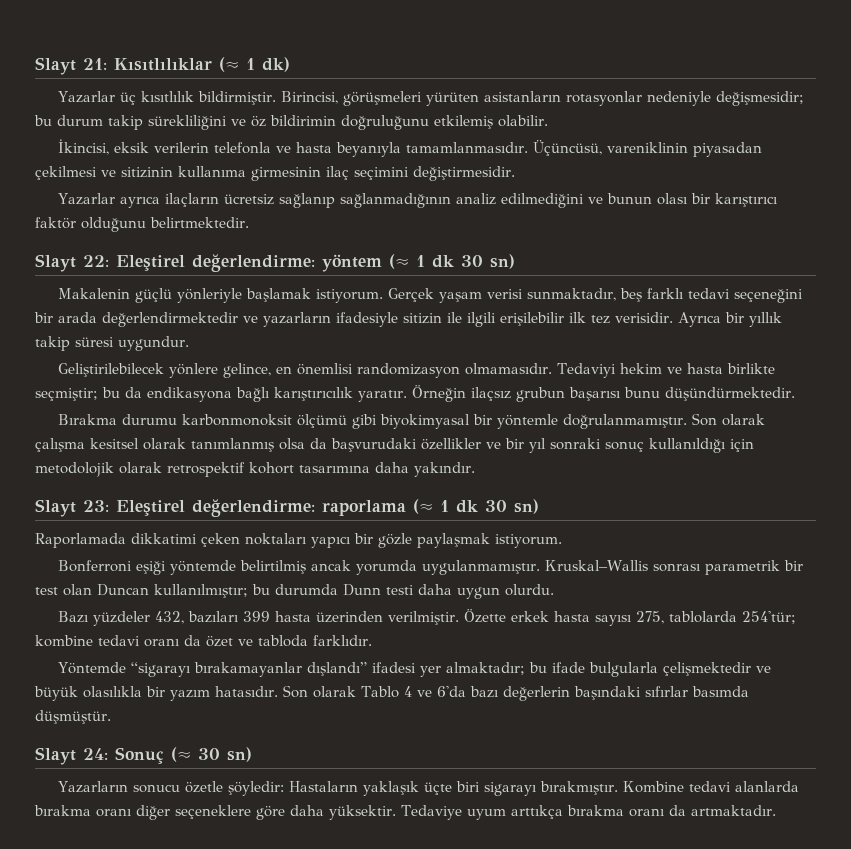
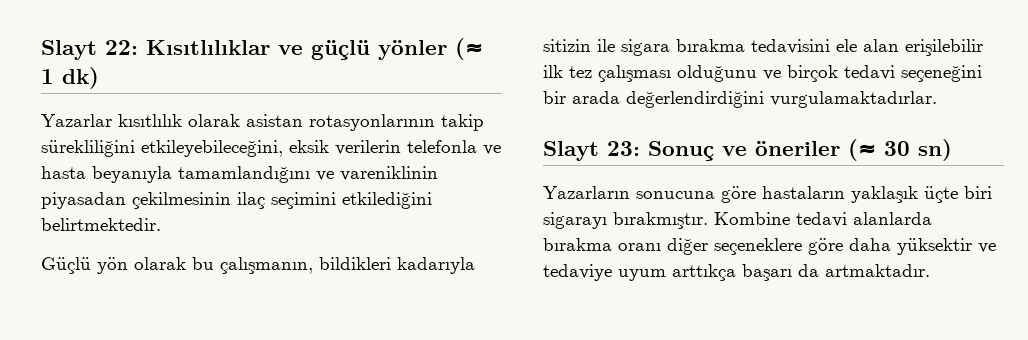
[35,57,212,75] Slayt 21: Kısıtlılıklar -> [41,40,447,60] Slayt 22: Kısıtlılıklar ve güçlü yönler
[120,91,805,106] [34,115,548,130] [58,139,110,155] üç kısıtlılık bildirmiştir. Birincisi, görüşmeleri yürüten asistanların rotasyonlar nedeniyle değişmesidir; bu durum takip sürekliliğini ve öz bildirimin doğruluğunu etkilemiş olabilir. // İkincisi, -> [118,114,484,131] [41,140,283,157] kısıtlılık olarak asistan rotasyonlarının takip sürekliliğini etkileyebileceğini,
[406,140,763,157] [35,166,515,181] [58,193,779,208] [35,217,249,232] [35,254,515,272] [58,288,804,303] [34,312,782,327] [35,336,189,351] [58,363,776,378] [35,385,795,402] [58,413,766,429] [35,438,754,453] [35,462,475,477] [35,499,539,517] [35,533,562,548] [58,560,804,575] [35,584,554,599] [58,609,797,626] [35,635,372,647] [58,662,772,677] [34,685,749,701] [35,710,111,724] [35,747,164,765] tamamlanmasıdır. Üçüncüsü, vareniklinin piyasadan çekilmesi ve sitizinin kullanıma girmesinin ilaç seçimini değiştirmesidir. // Yazarlar ayrıca ilaçların ücretsiz sağlanıp sağlanmadığının analiz edilmediğini ve bunun olası bir karıştırıcı faktör olduğunu belirtmektedir. // Slayt 22: Eleştirel değerlendirme: yöntem (≈ 1 dk 30 sn) // Makalenin güçlü yönleriyle başlamak istiyorum. Gerçek yaşam verisi sunmaktadır, beş farklı tedavi seçeneğini bir arada değerlendirmektedir ve yazarların ifadesiyle sitizin ile ilgili erişilebilir ilk tez verisidir. Ayrıca bir yıllık takip süresi uygundur. // Geliştirilebilecek yönlere gelince, en önemlisi randomizasyon olmamasıdır. Tedaviyi hekim ve hasta birlikte seçmiştir; bu da endikasyona bağlı karıştırıcılık yaratır. Örneğin ilaçsız grubun başarısı bunu düşündürmektedir. // Bırakma durumu karbonmonoksit ölçümü gibi biyokimyasal bir yöntemle doğrulanmamıştır. Son olarak çalışma kesitsel olarak tanımlanmış olsa da başvurudaki özellikler ve bir yıl sonraki sonuç kullanıldığı için metodolojik olarak retrospektif kohort tasarımına daha yakındır. // Slayt 23: Eleştirel değerlendirme: raporlama (≈ 1 dk 30 sn) // Raporlamada dikkatimi çeken noktaları yapıcı bir gözle paylaşmak istiyorum. // Bonferroni eşiği yöntemde belirtilmiş ancak yorumda uygulanmamıştır. Kruskal–Wallis sonrası parametrik bir test olan Duncan kullanılmıştır; bu durumda Dunn testi daha uygun olurdu. // Bazı yüzdeler 432, bazıları 399 hasta üzerinden verilmiştir. Özette erkek hasta sayısı 275, tablolarda 254'tür; kombine tedavi oranı da özet ve tabloda farklıdır. // Yöntemde “sigarayı bırakamayanlar dışlandı” ifadesi yer almaktadır; bu ifade bulgularla çelişmektedir ve büyük olasılıkla bir yazım hatasıdır. Son olarak Tablo 4 ve 6'da bazı değerlerin başındaki sıfırlar basımda düşmüştür. // Slayt 24: Sonuç -> [178,166,438,183] [41,192,432,209] [41,218,161,231] [41,257,475,274] [543,39,983,56] [543,65,982,82] [543,91,937,108] [543,141,840,161] tamamlandığını ve vareniklinin piyasadan çekilmesinin ilaç seçimini etkilediğini belirtmektedir. // Güçlü yön olarak bu çalışmanın, bildikleri kadarıyla sitizin ile sigara bırakma tedavisini ele alan erişilebilir ilk tez çalışması olduğunu ve birçok tedavi seçeneğini bir arada değerlendirdiğini vurgulamaktadırlar. // Slayt 23: Sonuç ve öneriler
[133,781,359,796] sonucu özetle şöyledir: Hastaların -> [636,186,845,203] sonucuna göre hastaların
[329,805,665,820] yüksektir. Tedaviye uyum arttıkça bırakma oranı -> [897,238,996,255] [543,264,792,281] yüksektir ve tedaviye uyum arttıkça başarı

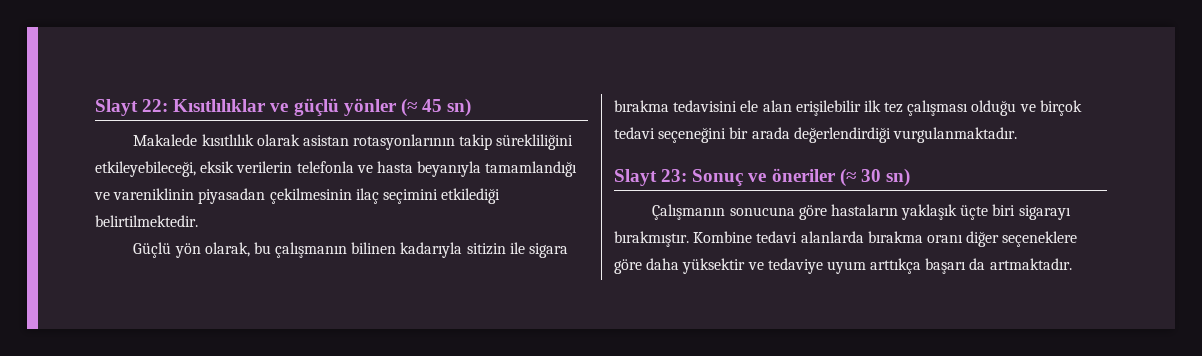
[41,67,99,89] [41,114,112,127] 1 dk) // Yazarlar -> [421,98,472,117] [133,134,198,146] 45 sn) // Makalede
[141,140,283,157] etkileyebileceğini, -> [95,161,196,177] etkileyebileceği,
[178,166,310,183] tamamlandığını -> [485,161,578,177] tamamlandığı
[342,192,432,209] [41,218,161,231] etkilediğini belirtmektedir. -> [441,188,501,204] [95,215,198,227] etkilediği belirtilmektedir.
[134,257,391,274] olarak bu çalışmanın, bildikleri -> [204,242,397,258] olarak, bu çalışmanın bilinen
[677,65,757,82] olduğunu -> [971,100,1017,116] olduğu
[626,91,937,108] değerlendirdiğini vurgulamaktadırlar. -> [793,127,1017,143] değerlendirdiği vurgulanmaktadır.
[543,186,630,199] Yazarların -> [652,204,726,220] Çalışmanın

